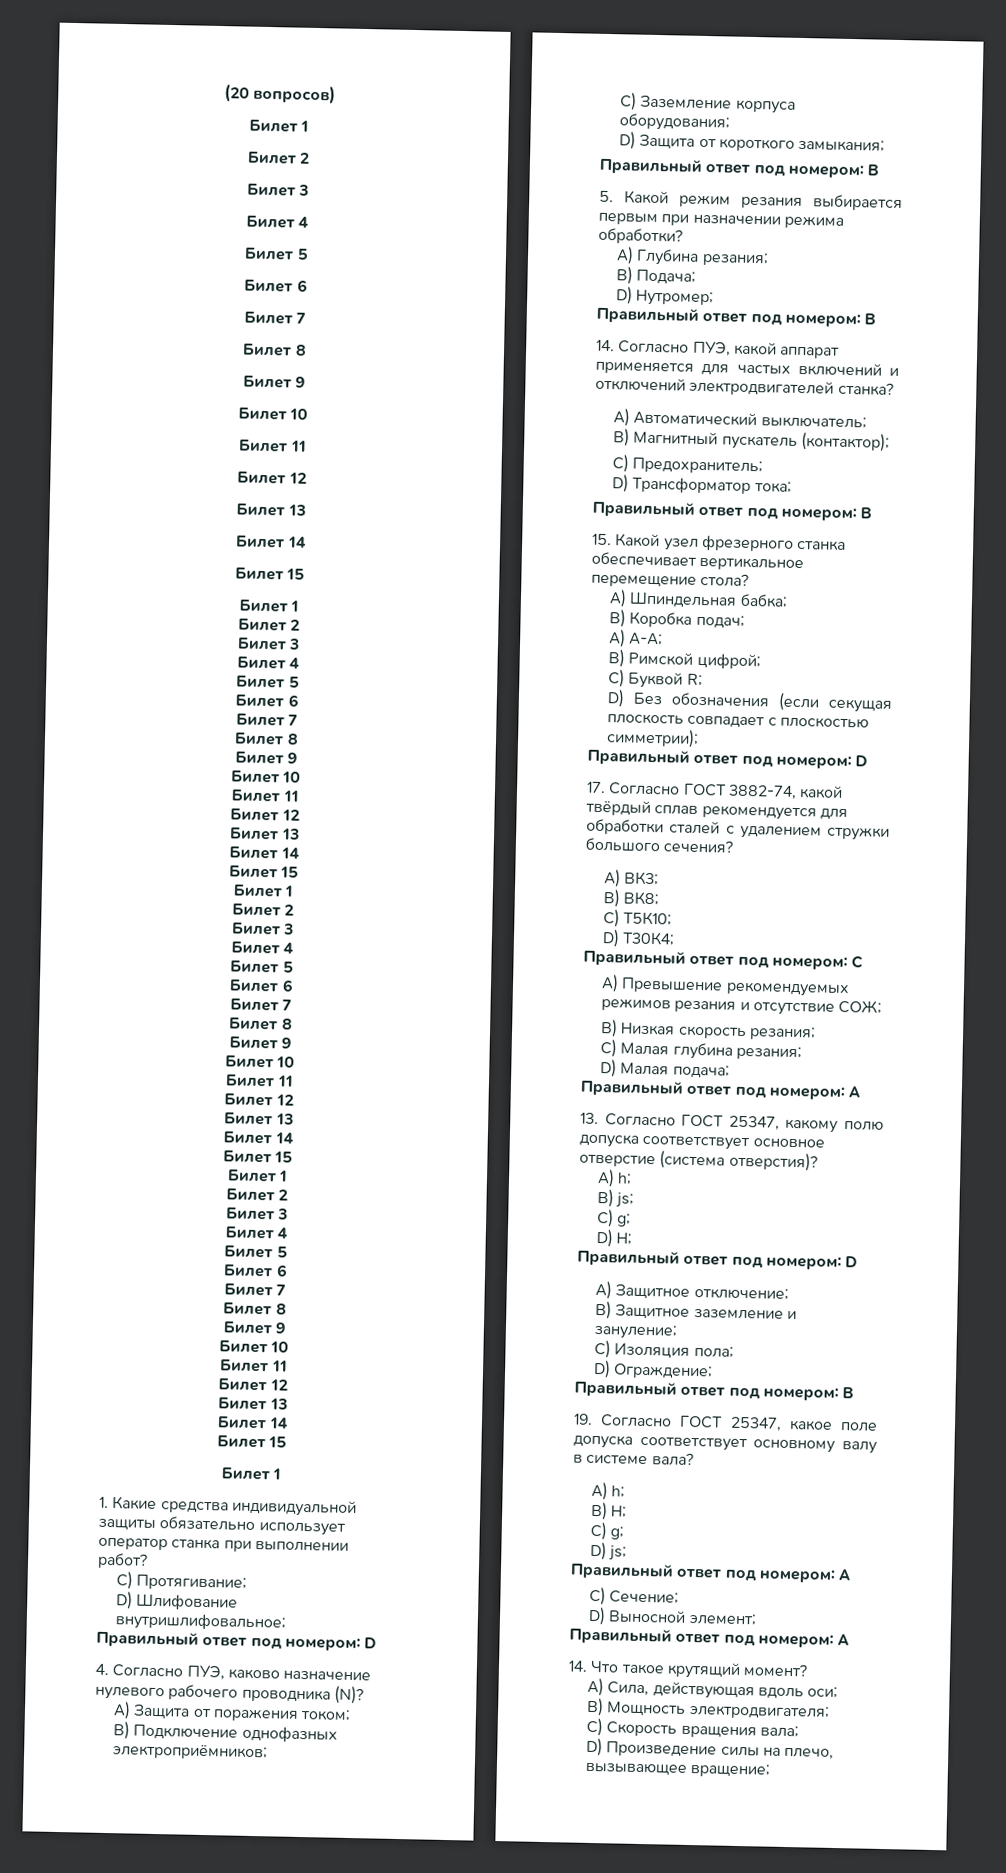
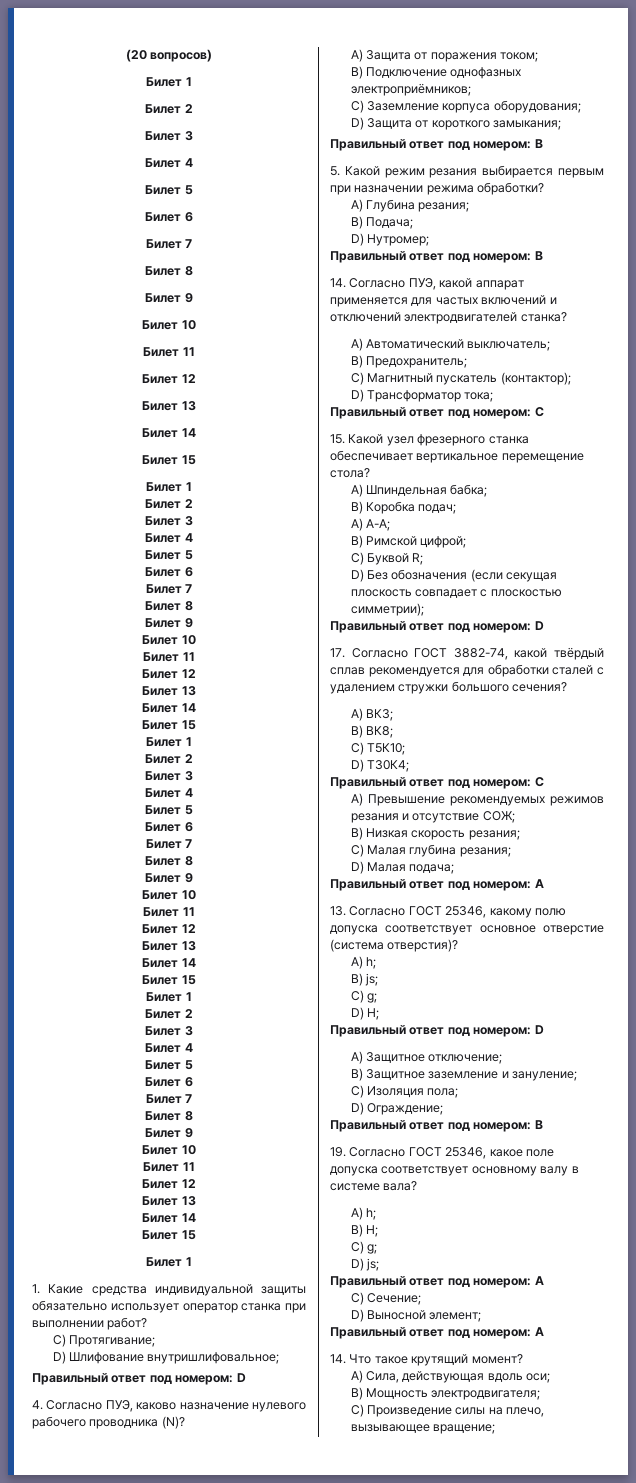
(630, 437) none -> [365,356,467,368] [350,372,364,385] Предохранитель; // C)
[611,454,764,475] // C) Предохранитель; -> (571, 378) none
[860,507,873,519] B -> [534,407,544,417] C
[728,1115,780,1131] 25347, -> [445,906,487,918] 25346,
[729,1416,782,1432] 25347, -> [445,1147,487,1159] 25346,
[606,1721,799,1739] [585,1737,603,1757] Скорость вращения вала; // D) -> (364, 1410) none

